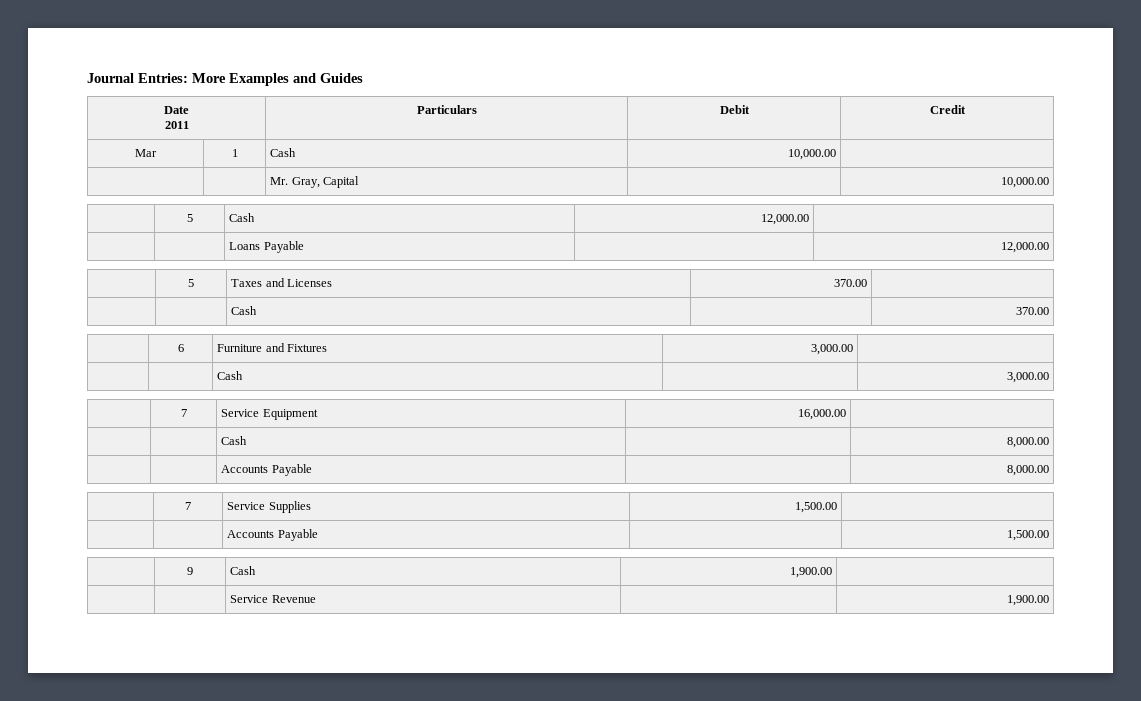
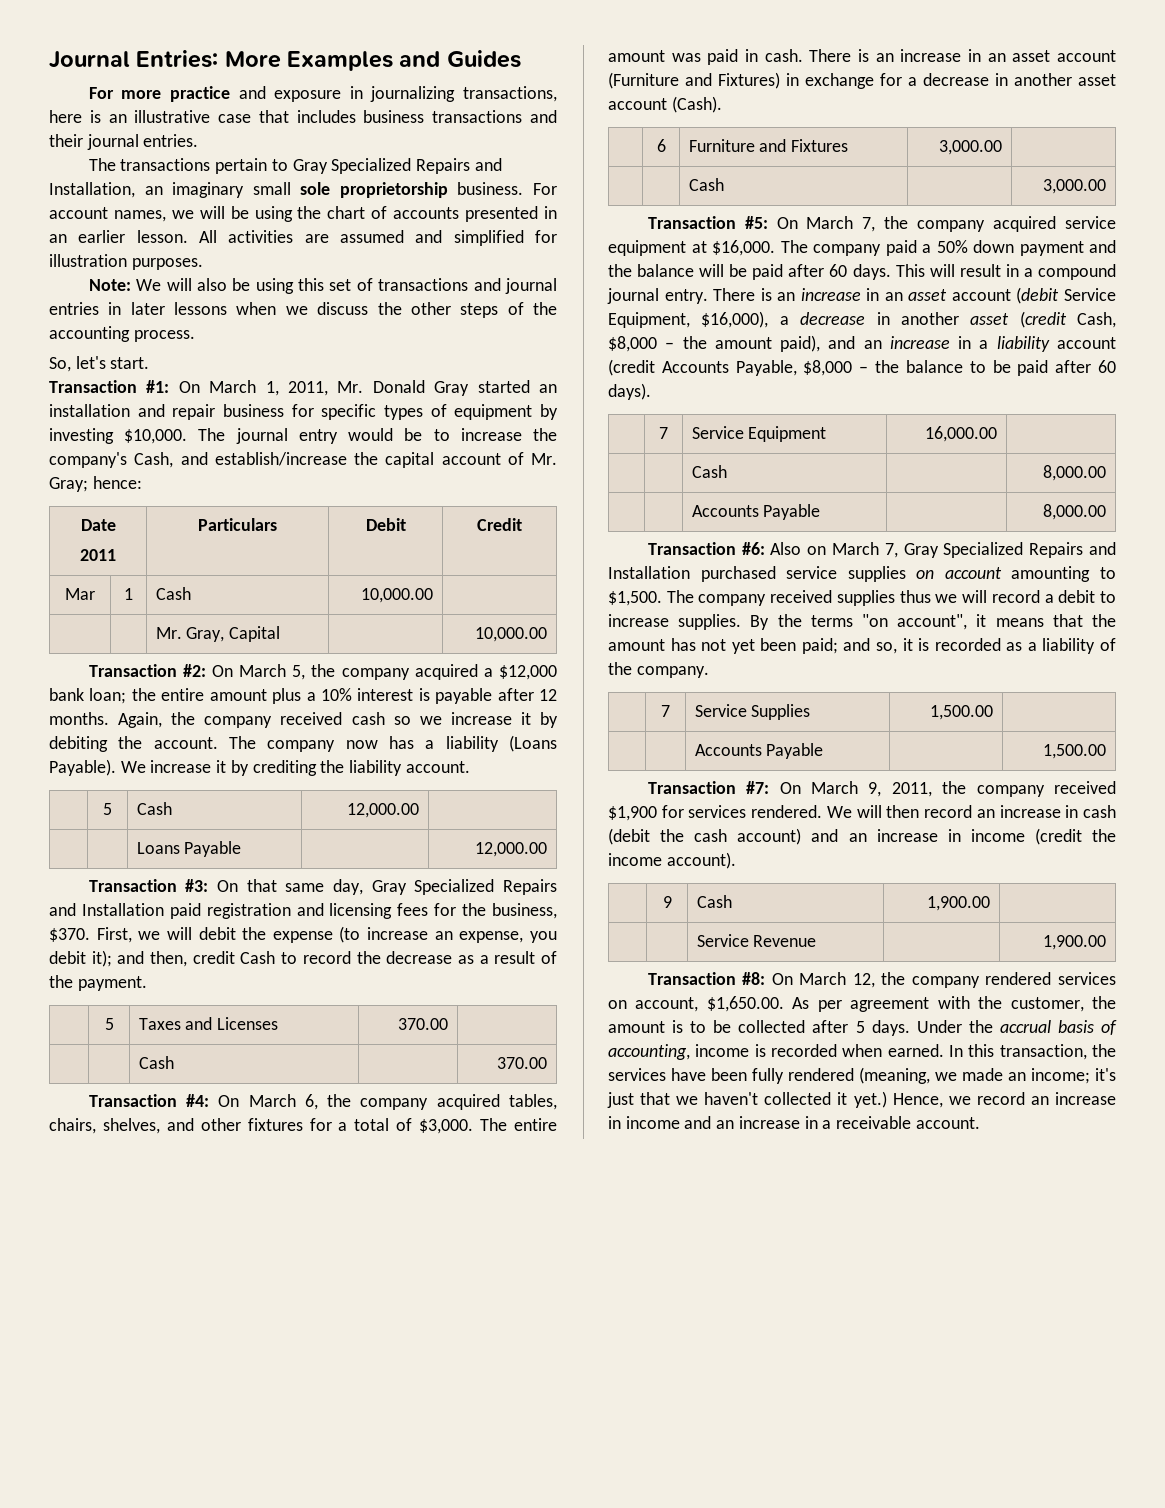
(363, 78) none -> [88,86,557,102] [49,110,557,123] [49,134,199,150] [88,158,502,174] [49,182,557,198] [49,206,558,222] [49,230,557,246] [49,254,203,270] [88,278,557,294] [49,302,557,318] [49,326,195,342] [49,356,150,372] [49,380,557,396] [49,404,558,420] [49,428,557,444] [49,452,557,468] [49,476,142,492] // For more practice and exposure in journalizing transactions, here is an illustrative case that includes business transactions and their journal entries. // The transactions pertain to Gray Specialized Repairs and Installation, an imaginary small sole proprietorship business. For account names, we will be using the chart of accounts presented in an earlier lesson. All activities are assumed and simplified for illustration purposes. // Note: We will also be using this set of transactions and journal entries in later lessons when we discuss the other steps of the accounting process. // So, let's start. // Transaction #1: On March 1, 2011, Mr. Donald Gray started an installation and repair business for specific types of equipment by investing $10,000. The journal entry would be to increase the company's Cash, and establish/increase the capital account of Mr. Gray; hence:
(1049, 182) none -> [88,664,558,680] [49,688,557,704] [49,712,559,728] [49,735,557,752] [49,759,470,776] // Transaction #2: On March 5, the company acquired a $12,000 bank loan; the entire amount plus a 10% interest is payable after 12 months. Again, the company received cash so we increase it by debiting the account. The company now has a liability (Loans Payable). We increase it by crediting the liability account.
(1049, 247) none -> [88,879,557,895] [49,903,558,919] [49,926,557,943] [49,950,557,967] [49,975,147,991] // Transaction #3: On that same day, Gray Specialized Repairs and Installation paid registration and licensing fees for the business, $370. First, we will debit the expense (to increase an expense, you debit it); and then, credit Cash to record the decrease as a result of the payment.
(1049, 311) none -> [88,1094,557,1110] [49,1118,558,1134] [608,49,1116,65] [608,72,1116,89] [608,96,722,113] // Transaction #4: On March 6, the company acquired tables, chairs, shelves, and other fixtures for a total of $3,000. The entire amount was paid in cash. There is an increase in an asset account (Furniture and Fixtures) in exchange for a decrease in another asset account (Cash).
(1049, 377) none -> [647,216,1116,232] [608,240,1116,256] [608,264,1116,280] [607,287,1116,304] [608,311,1116,328] [608,335,1116,352] [608,359,1116,376] [608,383,651,400] // Transaction #5: On March 7, the company acquired service equipment at $16,000. The company paid a 50% down payment and the balance will be paid after 60 days. This will result in a compound journal entry. There is an increase in an asset account (debit Service Equipment, $16,000), a decrease in another asset (credit Cash, $8,000 – the amount paid), and an increase in a liability account (credit Accounts Payable, $8,000 – the balance to be paid after 60 days).
(1049, 470) none -> [647,542,1116,558] [608,566,1116,582] [608,590,1116,606] [608,614,1116,630] [608,638,1116,654] [608,662,709,678] // Transaction #6: Also on March 7, Gray Specialized Repairs and Installation purchased service supplies on account amounting to $1,500. The company received supplies thus we will record a debit to increase supplies. By the terms "on account", it means that the amount has not yet been paid; and so, it is recorded as a liability of the company.
(1049, 535) none -> [647,781,1116,797] [608,805,1116,821] [608,828,1116,845] [608,852,736,869] // Transaction #7: On March 9, 2011, the company received $1,900 for services rendered. We will then record an increase in cash (debit the cash account) and an increase in income (credit the income account).
(1049, 600) none -> [647,972,1116,988] [608,996,1116,1012] [608,1020,1117,1036] [608,1044,1116,1060] [608,1067,1116,1084] [607,1091,1116,1108] [608,1116,980,1129] // Transaction #8: On March 12, the company rendered services on account, $1,650.00. As per agreement with the customer, the amount is to be collected after 5 days. Under the accrual basis of accounting, income is recorded when earned. In this transaction, the services have been fully rendered (meaning, we made an income; it's just that we haven't collected it yet.) Hence, we record an increase in income and an increase in a receivable account.

